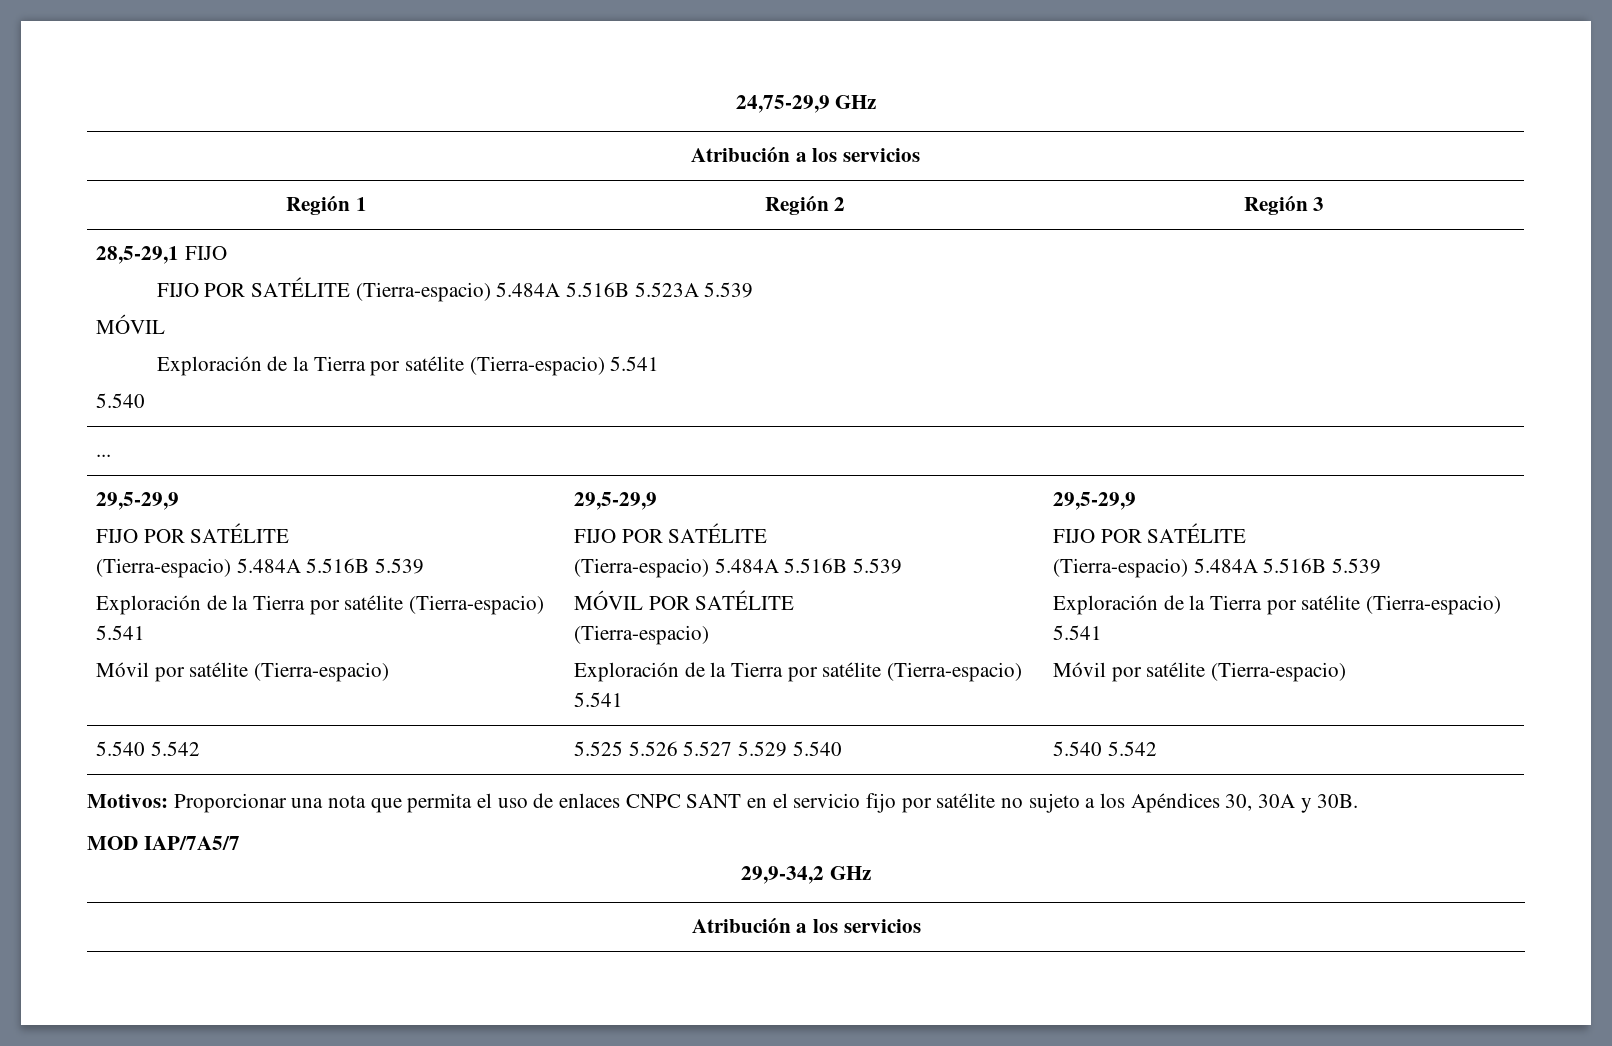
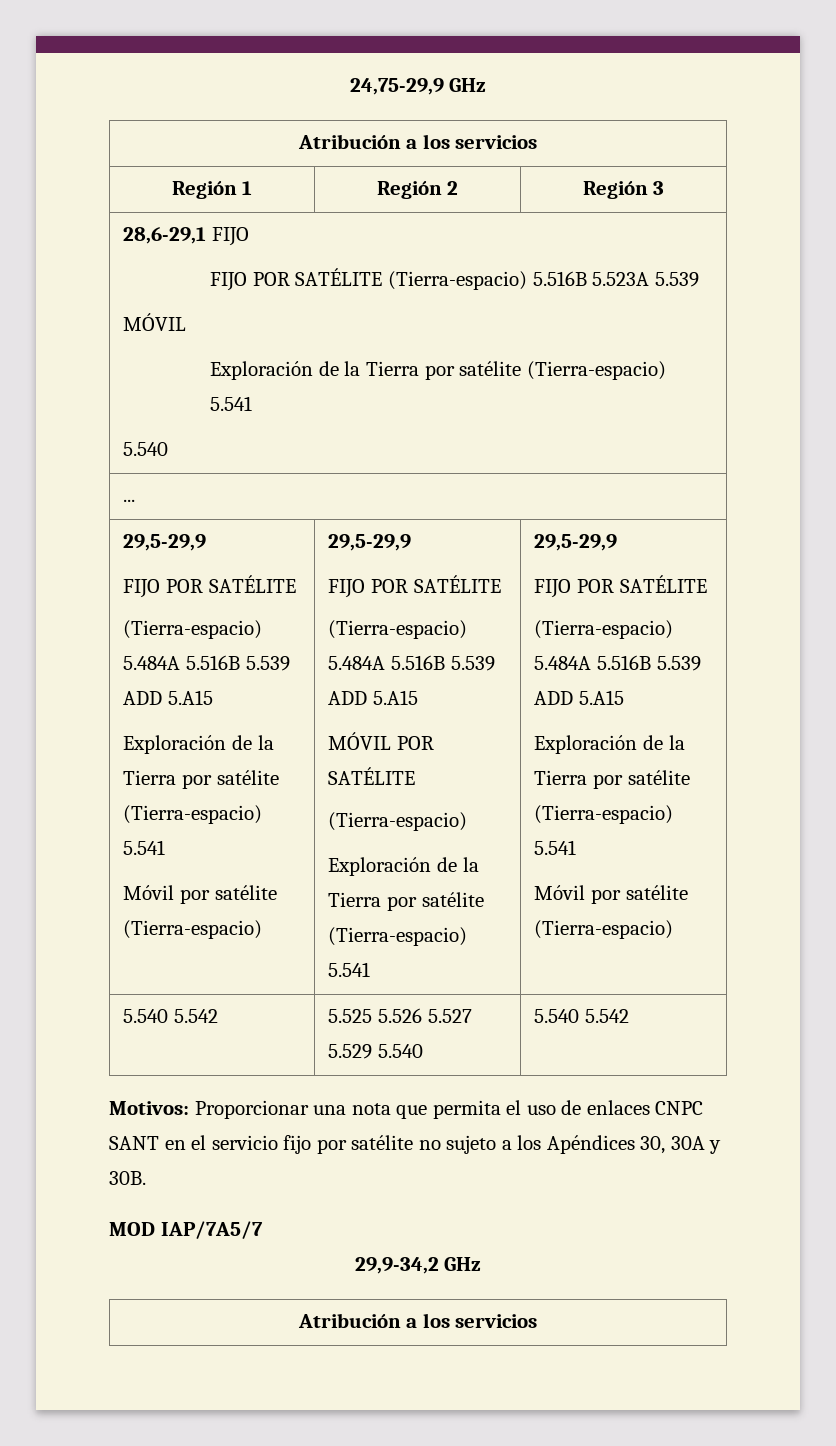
[95,246,179,264] 28,5-29,1 -> [123,227,207,244] 28,6-29,1
[496,282,561,297] 5.484A -> (528, 280) none
(424, 566) none -> [123,690,214,705] ADD 5.A15
(902, 566) none -> [328,690,419,705] ADD 5.A15
(1381, 566) none -> [534,690,625,705] ADD 5.A15

